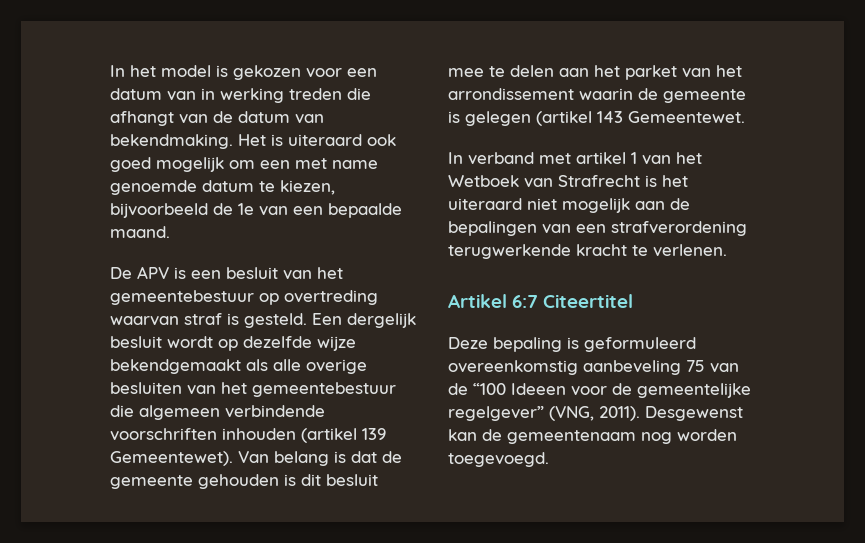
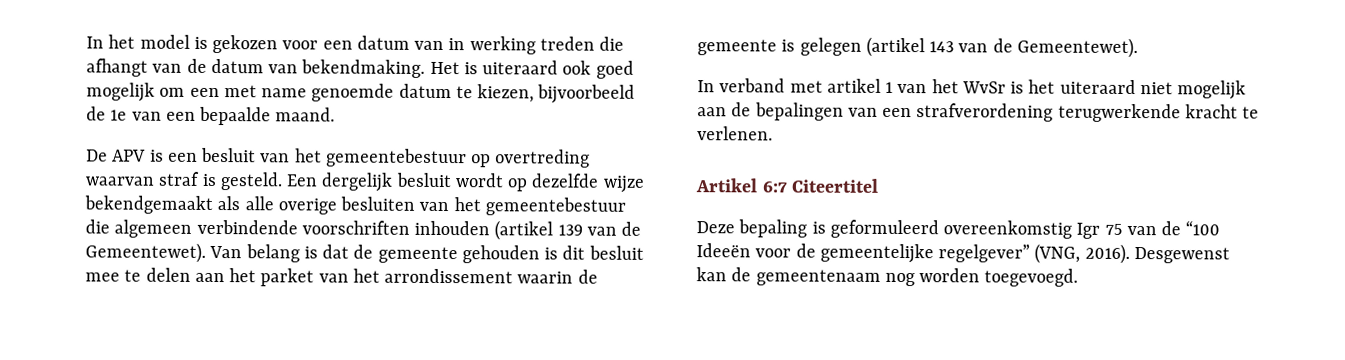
(386, 434) none -> [586,221,642,236] van de
[628,111,745,123] Gemeentewet. -> [958,37,1138,59] van de Gemeentewet).
[448,175,640,188] Wetboek van Strafrecht -> [961,81,1006,94] WvSr
[583,360,681,375] aanbeveling -> [1076,222,1101,239] Igr
[511,383,566,395] Ideeen -> [696,243,751,258] Ideeën
[599,406,640,421] 2011). -> [1084,243,1130,264] 2016).

